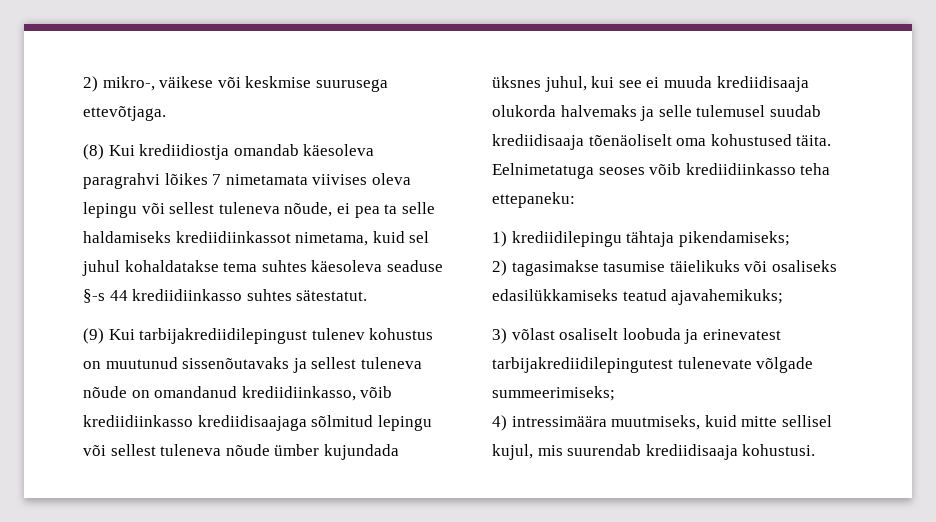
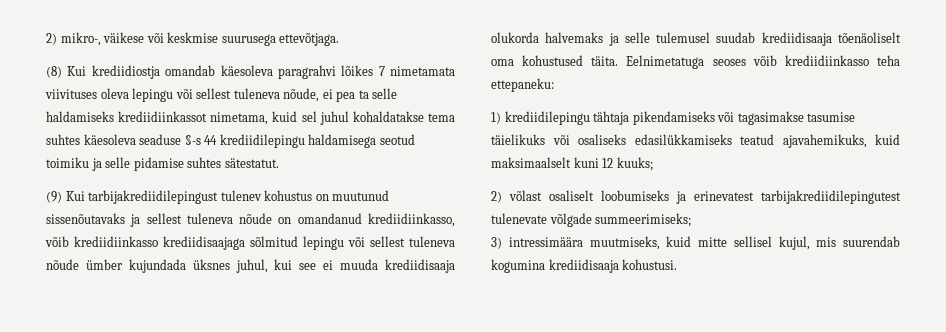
[312,174,368,185] viivises -> [45,89,97,99] viivituses
[132,289,243,301] krediidiinkasso -> [219,134,415,148] [46,157,184,171] krediidilepingu haldamisega seotud toimiku ja selle pidamise
[678,231,790,247] [492,260,507,276] pikendamiseks; // 2) -> [632,111,735,125] pikendamiseks või
[671,289,784,305] [492,328,507,344] ajavahemikuks; // 3) -> [782,134,900,148] [491,157,653,171] [491,191,502,203] ajavahemikuks, kuid maksimaalselt kuni 12 kuuks; // 2)
[622,328,681,340] loobuda -> [601,190,669,201] loobumiseks
[492,415,507,431] 4) -> [491,237,502,249] 3)
(642, 450) none -> [491,259,545,273] kogumina

